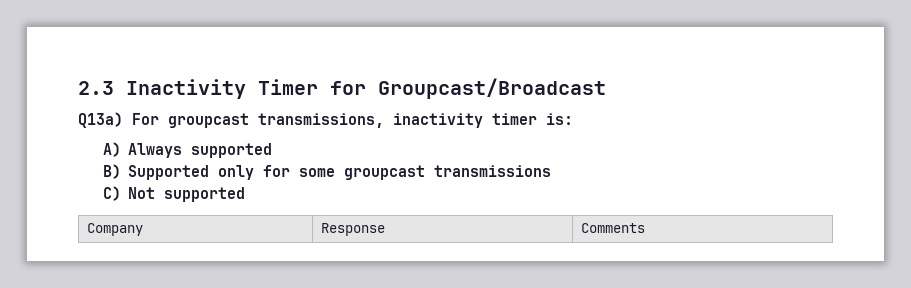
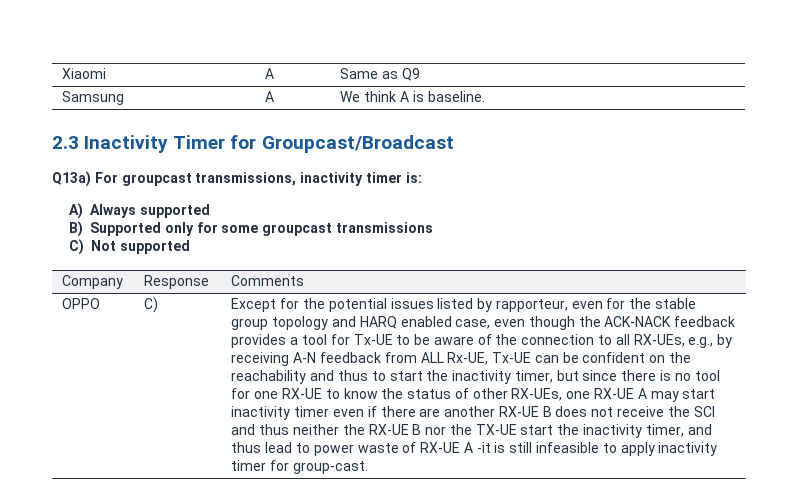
(78, 88) none -> [62,68,107,79] [265,68,275,79] [340,68,420,81] [62,91,125,105] [265,91,275,102] [340,91,485,102] Xiaomi | A | Same as Q9 // Samsung | A | We think A is baseline. //
(645, 228) none -> [62,298,101,309] [144,297,159,313] [231,298,696,312] [231,316,736,330] [231,334,733,348] [231,352,691,366] [231,370,720,384] [231,388,716,402] [231,406,715,420] [231,424,712,438] [231,442,718,456] [231,460,368,474] // OPPO | C) | Except for the potential issues listed by rapporteur, even for the stable group topology and HARQ enabled case, even though the ACK-NACK feedback provides a tool for Tx-UE to be aware of the connection to all RX-UEs, e.g., by receiving A-N feedback from ALL Rx-UE, Tx-UE can be confident on the reachability and thus to start the inactivity timer, but since there is no tool for one RX-UE to know the status of other RX-UEs, one RX-UE A may start inactivity timer even if there are another RX-UE B does not receive the SCI and thus neither the RX-UE B nor the TX-UE start the inactivity timer, and thus lead to power waste of RX-UE A -it is still infeasible to apply inactivity timer for group-cast.

